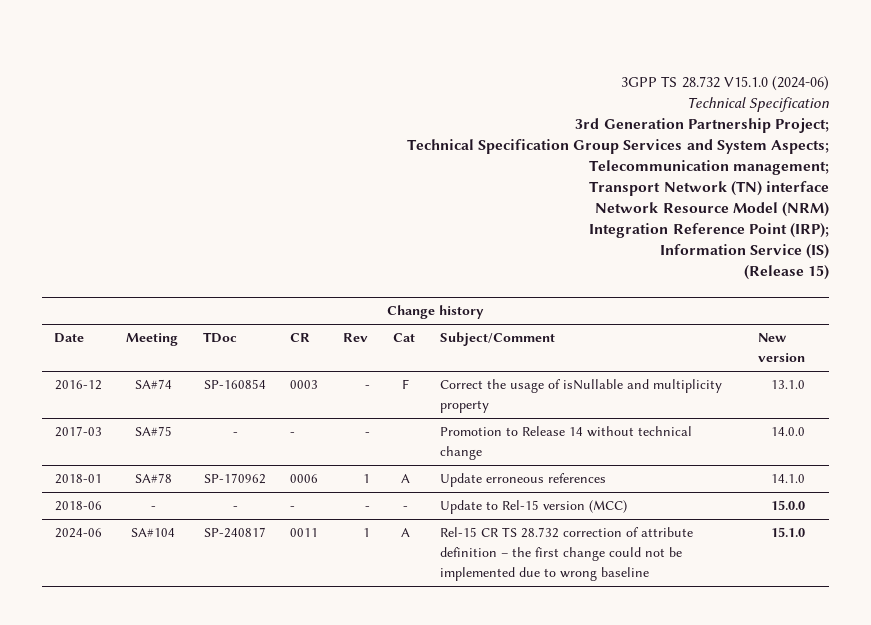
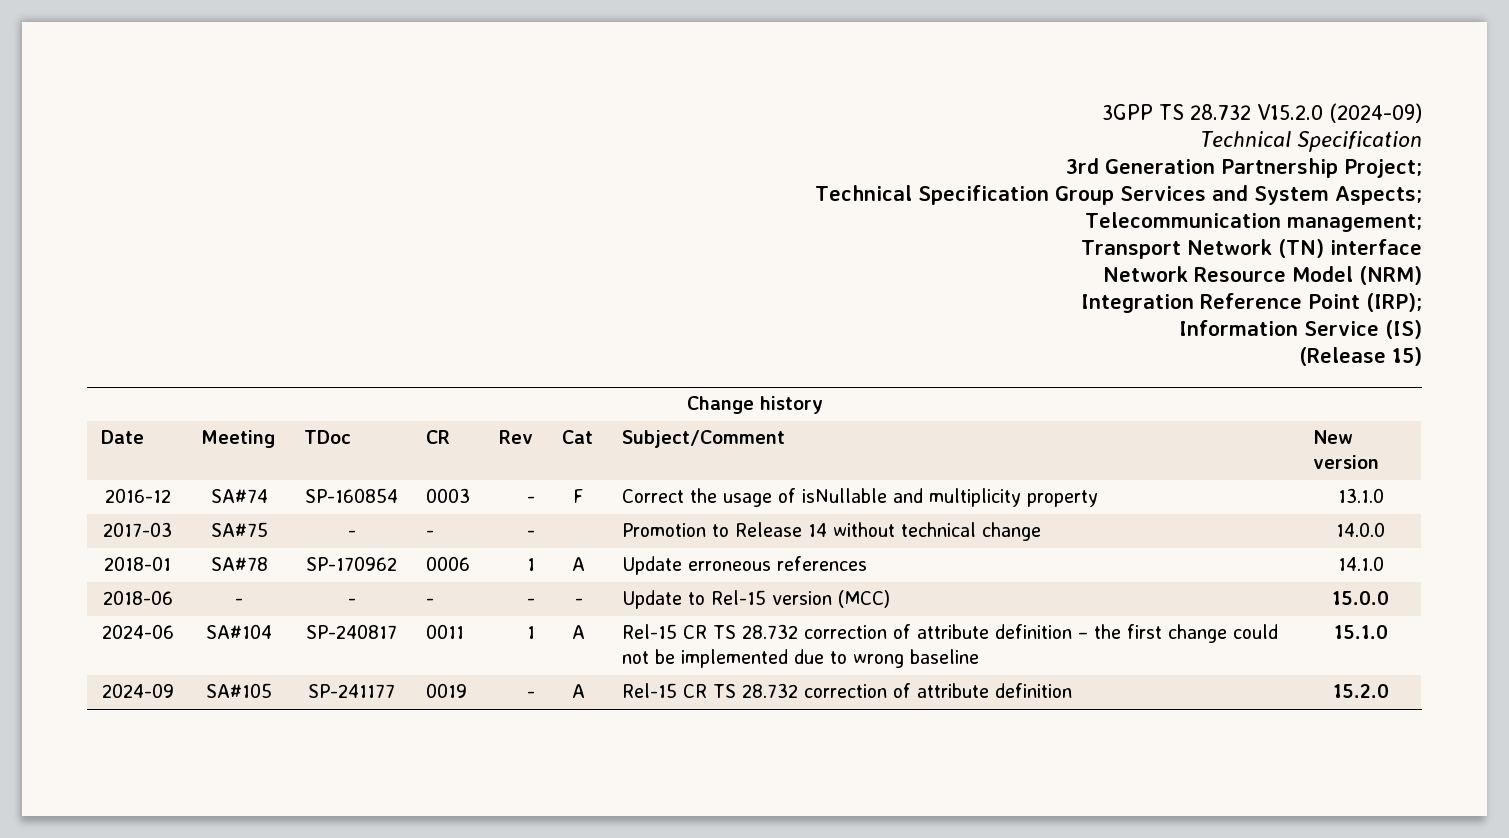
[723,76,829,91] V15.1.0 (2024-06) -> [1257,103,1422,123] V15.2.0 (2024-09)
(805, 532) none -> [101,683,174,698] [206,683,272,698] [308,684,395,698] [425,683,467,698] [527,691,536,698] [572,684,585,698] [621,683,1072,698] [1332,684,1389,698] // 2024-09 | SA#105 | SP-241177 | 0019 | - | A | Rel-15 CR TS 28.732 correction of attribute definition | 15.2.0

